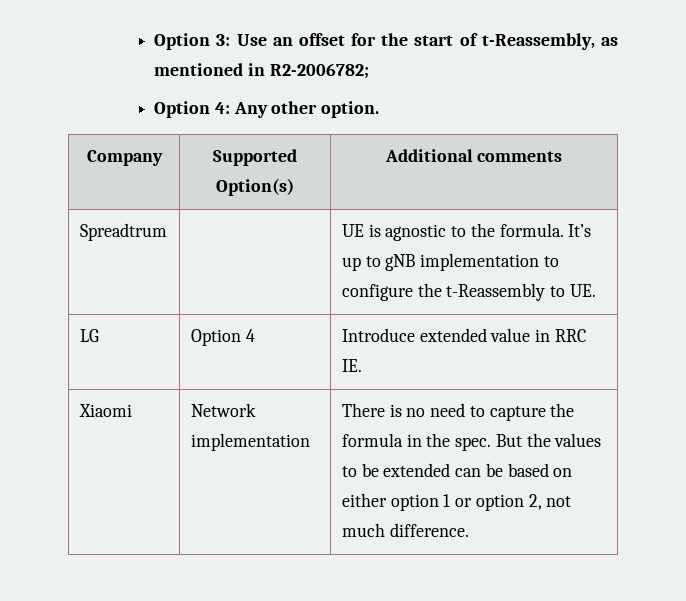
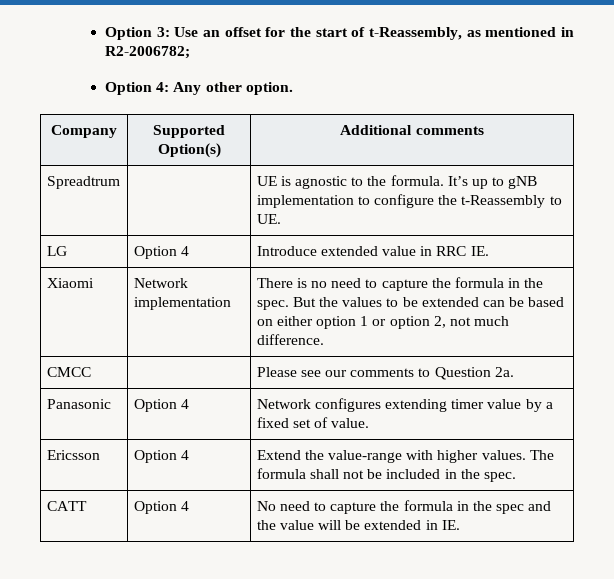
(469, 530) none -> [46,367,91,377] [256,367,514,380] [46,399,111,409] [133,399,189,412] [256,398,553,412] [256,417,370,428] [46,450,100,460] [133,450,189,463] [256,450,554,463] [256,468,516,482] [46,501,87,511] [133,501,189,514] [256,500,552,514] [256,520,460,530] // CMCC | | Please see our comments to Question 2a. // Panasonic | Option 4 | Network configures extending timer value by a fixed set of value. // Ericsson | Option 4 | Extend the value-range with higher values. The formula shall not be included in the spec. // CATT | Option 4 | No need to capture the formula in the spec and the value will be extended in IE.

